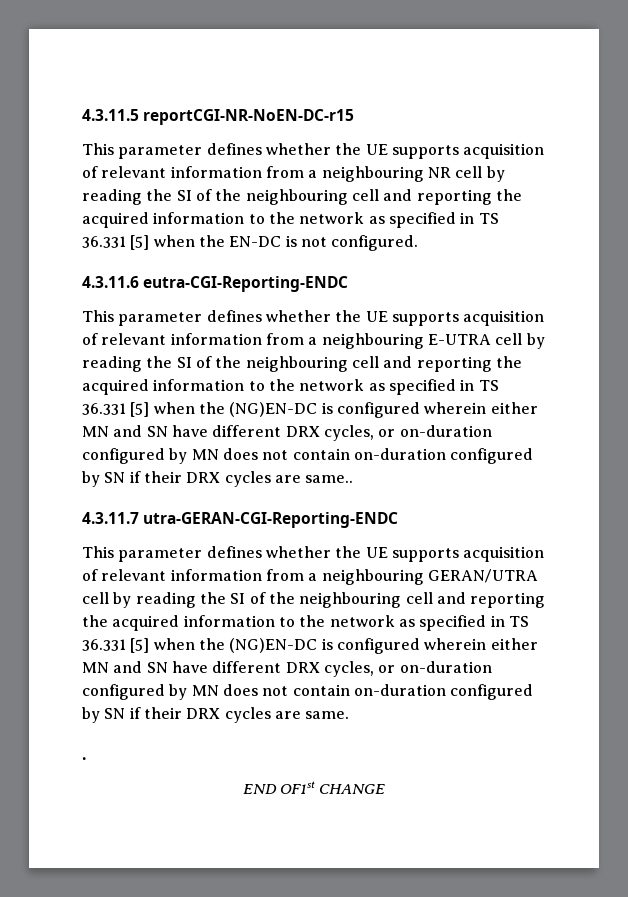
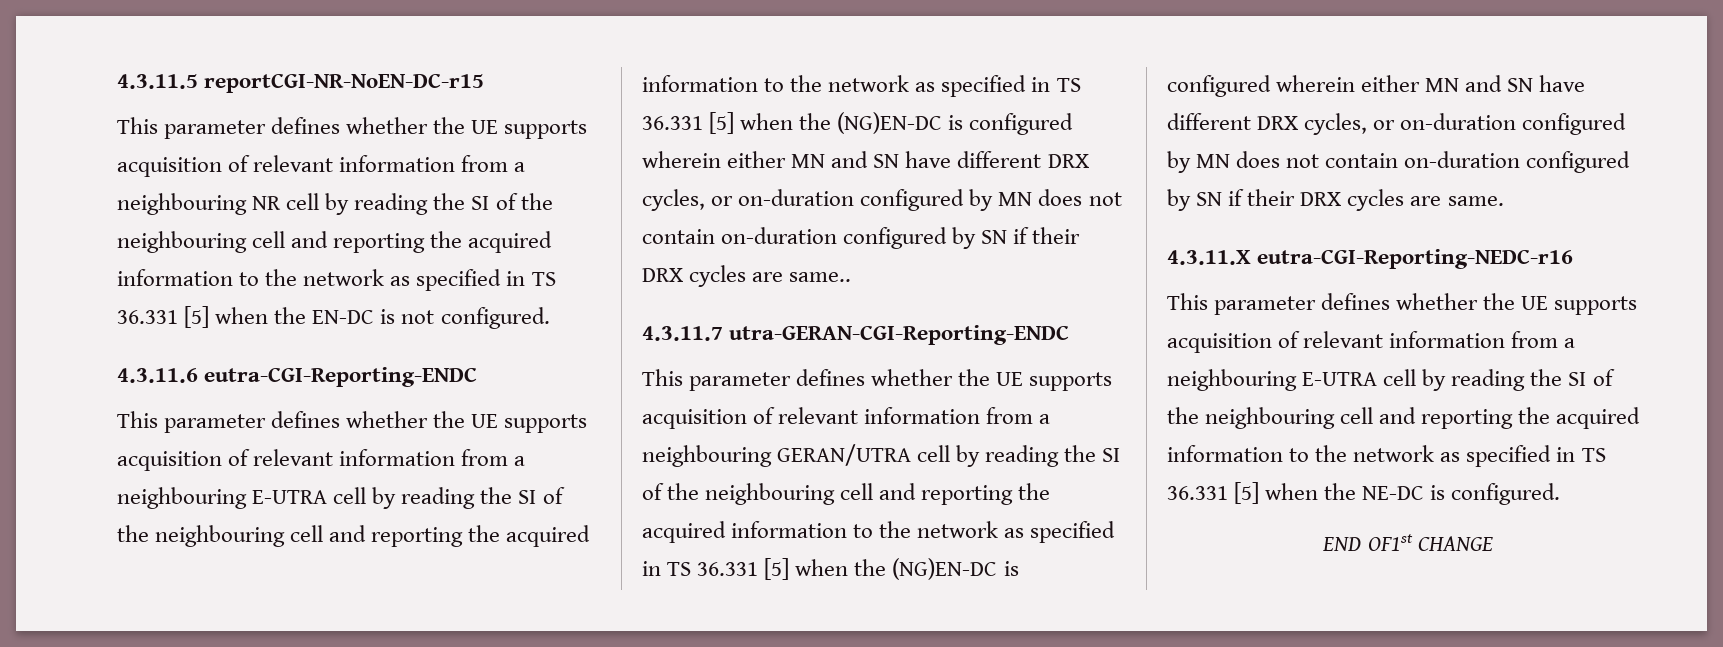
[82,757,86,760] . -> [1167,249,1574,269] [1167,293,1638,315] [1167,331,1576,353] [1167,369,1615,391] [1167,407,1641,429] [1167,445,1606,467] [1167,482,1561,505] 4.3.11.X eutra-CGI-Reporting-NEDC-r16 // This parameter defines whether the UE supports acquisition of relevant information from a neighbouring E-UTRA cell by reading the SI of the neighbouring cell and reporting the acquired information to the network as specified in TS 36.331 [5] when the NE-DC is configured.

